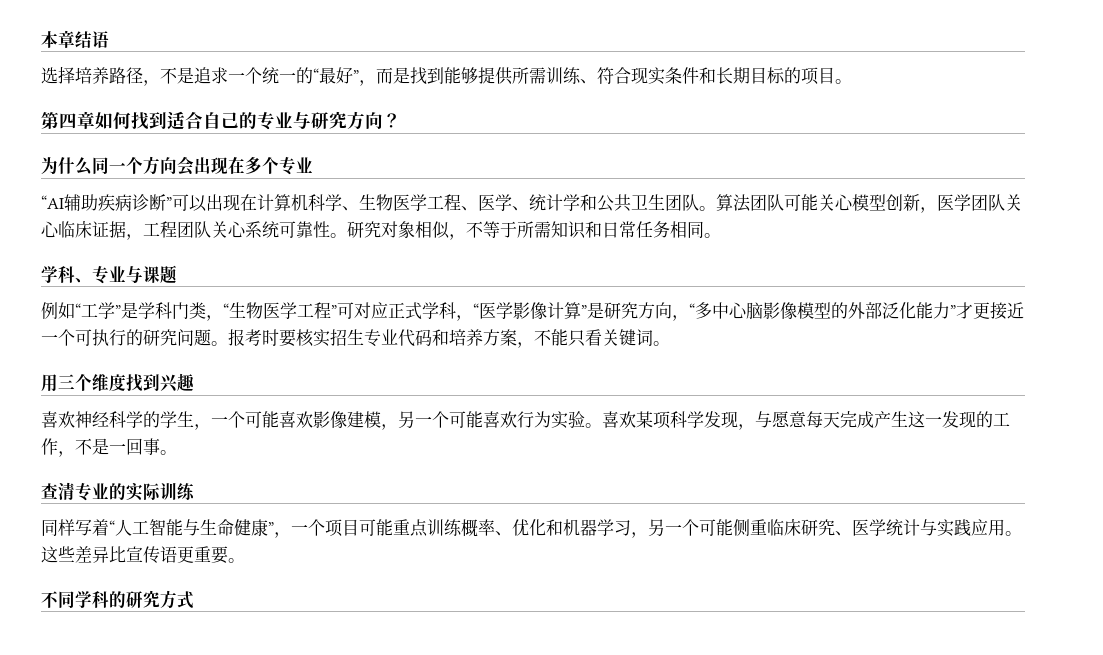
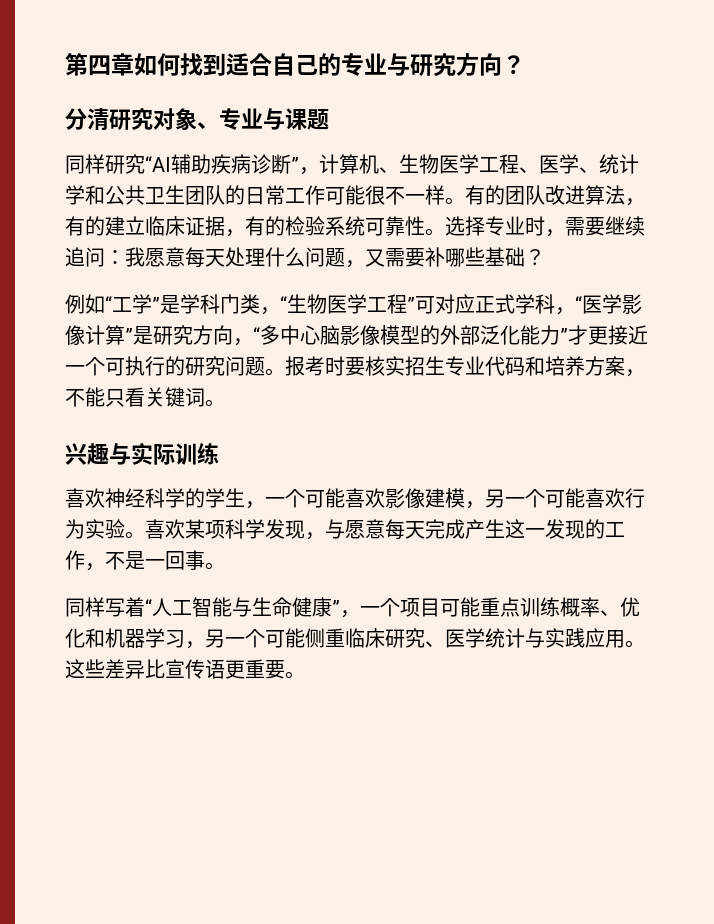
[41,30,109,49] [41,66,852,86] 本章结语 // 选择培养路径，不是追求一个统一的“最好”，而是找到能够提供所需训练、符合现实条件和长期目标的项目。 // -> (65, 64) none
[41,156,313,176] 为什么同一个方向会出现在多个专业 // -> [65,108,329,131] [65,154,145,174] 分清研究对象、专业与课题 // 同样研究
[172,194,342,212] 可以出现在计算机科学 -> [299,154,379,175] ，计算机
[699,194,1022,213] [41,221,721,240] [41,265,177,284] 。算法团队可能关心模型创新，医学团队关心临床证据，工程团队关心系统可靠性。研究对象相似，不等于所需知识和日常任务相同。 // 学科、专业与课题 -> [225,185,645,206] [65,216,645,237] [65,247,545,268] 的日常工作可能很不一样。有的团队改进算法，有的建立临床证据，有的检验系统可靠性。选择专业时，需要继续追问：我愿意每天处理什么问题，又需要补哪些基础？
[41,373,160,392] 用三个维度找到 -> (225, 403) none
(194, 382) none -> [109,442,219,465] 与实际训练
[41,482,195,501] // 查清专业的实际训练 -> (225, 566) none
[41,590,194,609] // 不同学科的研究方式 -> (305, 675) none

